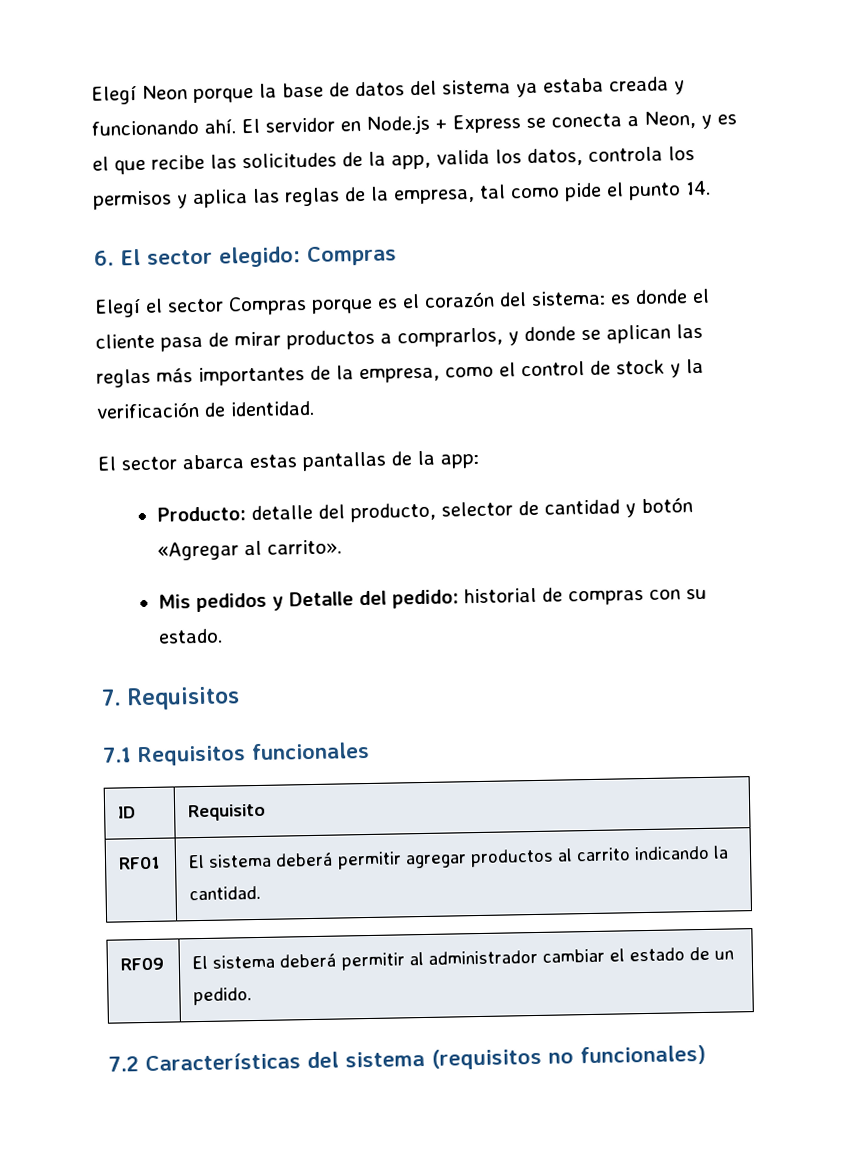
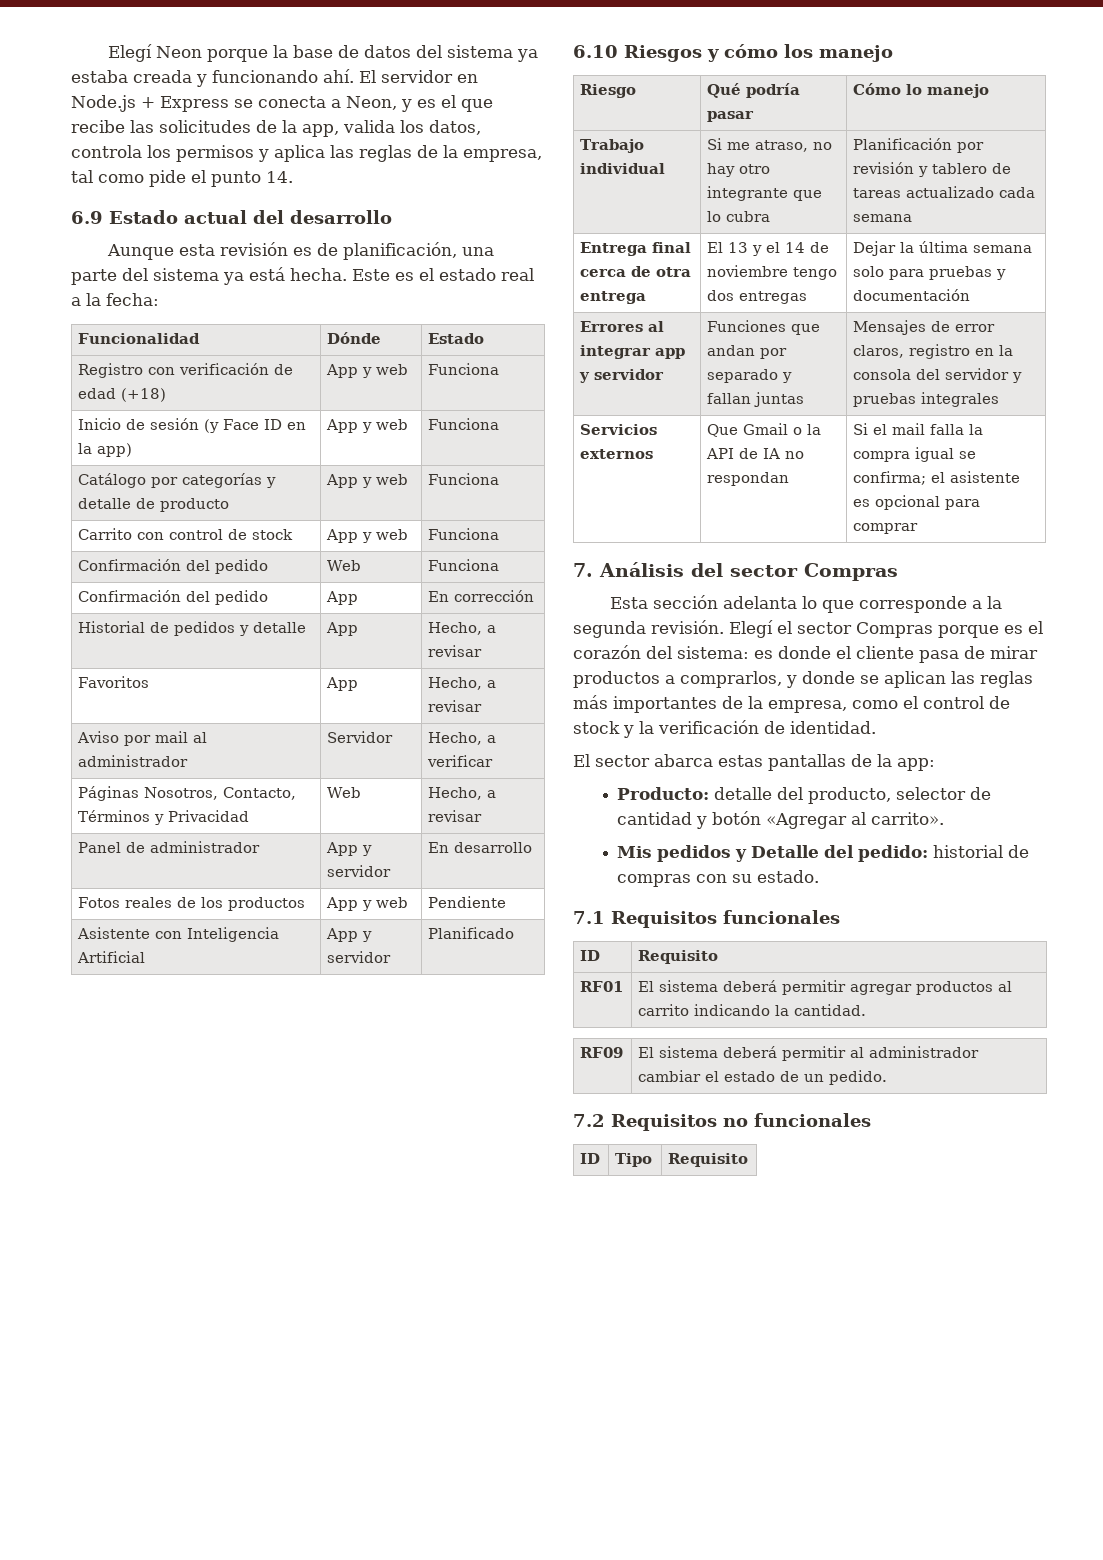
[94,245,397,268] 6. El sector elegido: Compras // -> [71,210,392,224] [107,242,495,260] [71,267,534,285] [71,293,159,306] [78,333,201,344] [327,332,382,344] [428,333,485,344] [78,363,294,378] [78,388,167,402] [326,364,409,378] [428,363,500,375] [78,418,307,433] [78,443,133,457] [326,419,409,433] [428,418,500,430] [78,473,277,488] [78,498,230,512] [326,474,409,488] [428,473,500,485] [78,528,294,540] [326,529,409,543] [428,528,500,540] [78,559,269,574] [327,560,362,571] [428,559,500,571] [78,590,269,605] [326,591,359,605] [428,590,535,602] [78,621,307,636] [326,622,359,636] [428,622,497,635] [428,645,483,657] [78,676,150,688] [326,677,359,691] [428,677,497,690] [428,700,483,712] [77,731,208,746] [78,755,189,767] [327,731,394,743] [428,732,497,745] [427,755,494,767] [78,786,297,801] [78,810,250,825] [327,787,362,798] [428,787,497,800] [428,810,483,822] [78,841,261,853] [326,842,373,856] [327,865,392,877] [428,842,533,853] [78,897,306,911] [326,897,409,911] [428,896,507,908] [77,927,280,942] [77,951,146,963] [326,928,373,942] [327,951,392,963] [428,927,515,939] [573,44,893,62] [580,84,637,98] [707,83,801,98] [707,111,755,122] [853,83,990,98] [580,139,645,153] [580,163,666,174] [707,138,833,152] [707,163,771,177] [707,186,823,201] [707,211,771,222] [853,138,985,153] [853,162,1012,177] [853,186,1036,198] [853,214,913,222] [580,242,692,256] [580,266,692,277] [580,291,647,304] [707,242,830,256] [707,265,838,280] [707,290,808,304] [853,241,1033,256] [853,266,1007,280] [853,289,971,301] [580,321,665,332] [580,345,686,359] [579,369,665,383] [707,320,821,335] [707,345,788,359] [707,369,793,383] [707,392,805,407] [853,320,996,335] [853,344,1014,359] [853,368,1023,383] [853,392,1000,407] [580,424,658,435] [580,449,654,459] [707,423,822,437] [706,448,805,459] [707,472,790,486] [853,423,984,435] [853,447,977,462] [853,471,1021,485] [853,495,981,510] [853,523,919,534] [573,562,898,581] [610,595,1003,613] [573,620,724,638] 6.9 Estado actual del desarrollo // Aunque esta revisión es de planificación, una parte del sistema ya está hecha. Este es el estado real a la fecha: // Funcionalidad | Dónde | Estado // Registro con verificación de edad (+18) | App y web | Funciona // Inicio de sesión (y Face ID en la app) | App y web | Funciona // Catálogo por categorías y detalle de producto | App y web | Funciona // Carrito con control de stock | App y web | Funciona // Confirmación del pedido | Web | Funciona // Confirmación del pedido | App | En corrección // Historial de pedidos y detalle | App | Hecho, a revisar // Favoritos | App | Hecho, a revisar // Aviso por mail al administrador | Servidor | Hecho, a verificar // Páginas Nosotros, Contacto, Términos y Privacidad | Web | Hecho, a revisar // Panel de administrador | App y servidor | En desarrollo // Fotos reales de los productos | App y web | Pendiente // Asistente con Inteligencia Artificial | App y servidor | Planificado // 6.10 Riesgos y cómo los manejo // Riesgo | Qué podría pasar | Cómo lo manejo // Trabajo individual | Si me atraso, no hay otro integrante que lo cubra | Planificación por revisión y tablero de tareas actualizado cada semana // Entrega final cerca de otra entrega | El 13 y el 14 de noviembre tengo dos entregas | Dejar la última semana solo para pruebas y documentación // Errores al integrar app y servidor | Funciones que andan por separado y fallan juntas | Mensajes de error claros, registro en la consola del servidor y pruebas integrales // Servicios externos | Que Gmail o la API de IA no respondan | Si el mail falla la compra igual se confirma; el asistente es opcional para comprar // 7. Análisis del sector Compras // Esta sección adelanta lo que corresponde a la segunda revisión.
[101,686,240,711] // 7. Requisitos -> (820, 876) none
[144,1044,706,1072] Características del sistema (requisitos no funcionales) -> [611,1113,871,1131] [580,1153,601,1164] [615,1153,653,1167] [668,1153,749,1167] Requisitos no funcionales // ID | Tipo | Requisito

